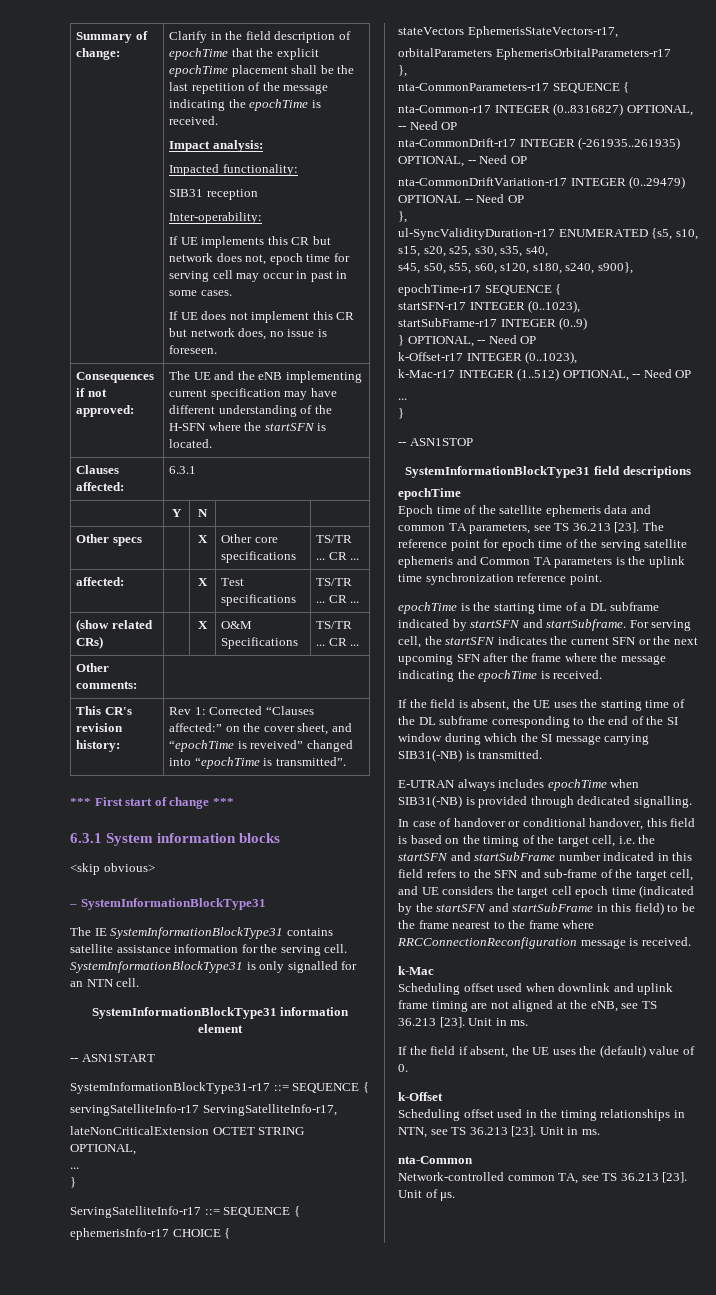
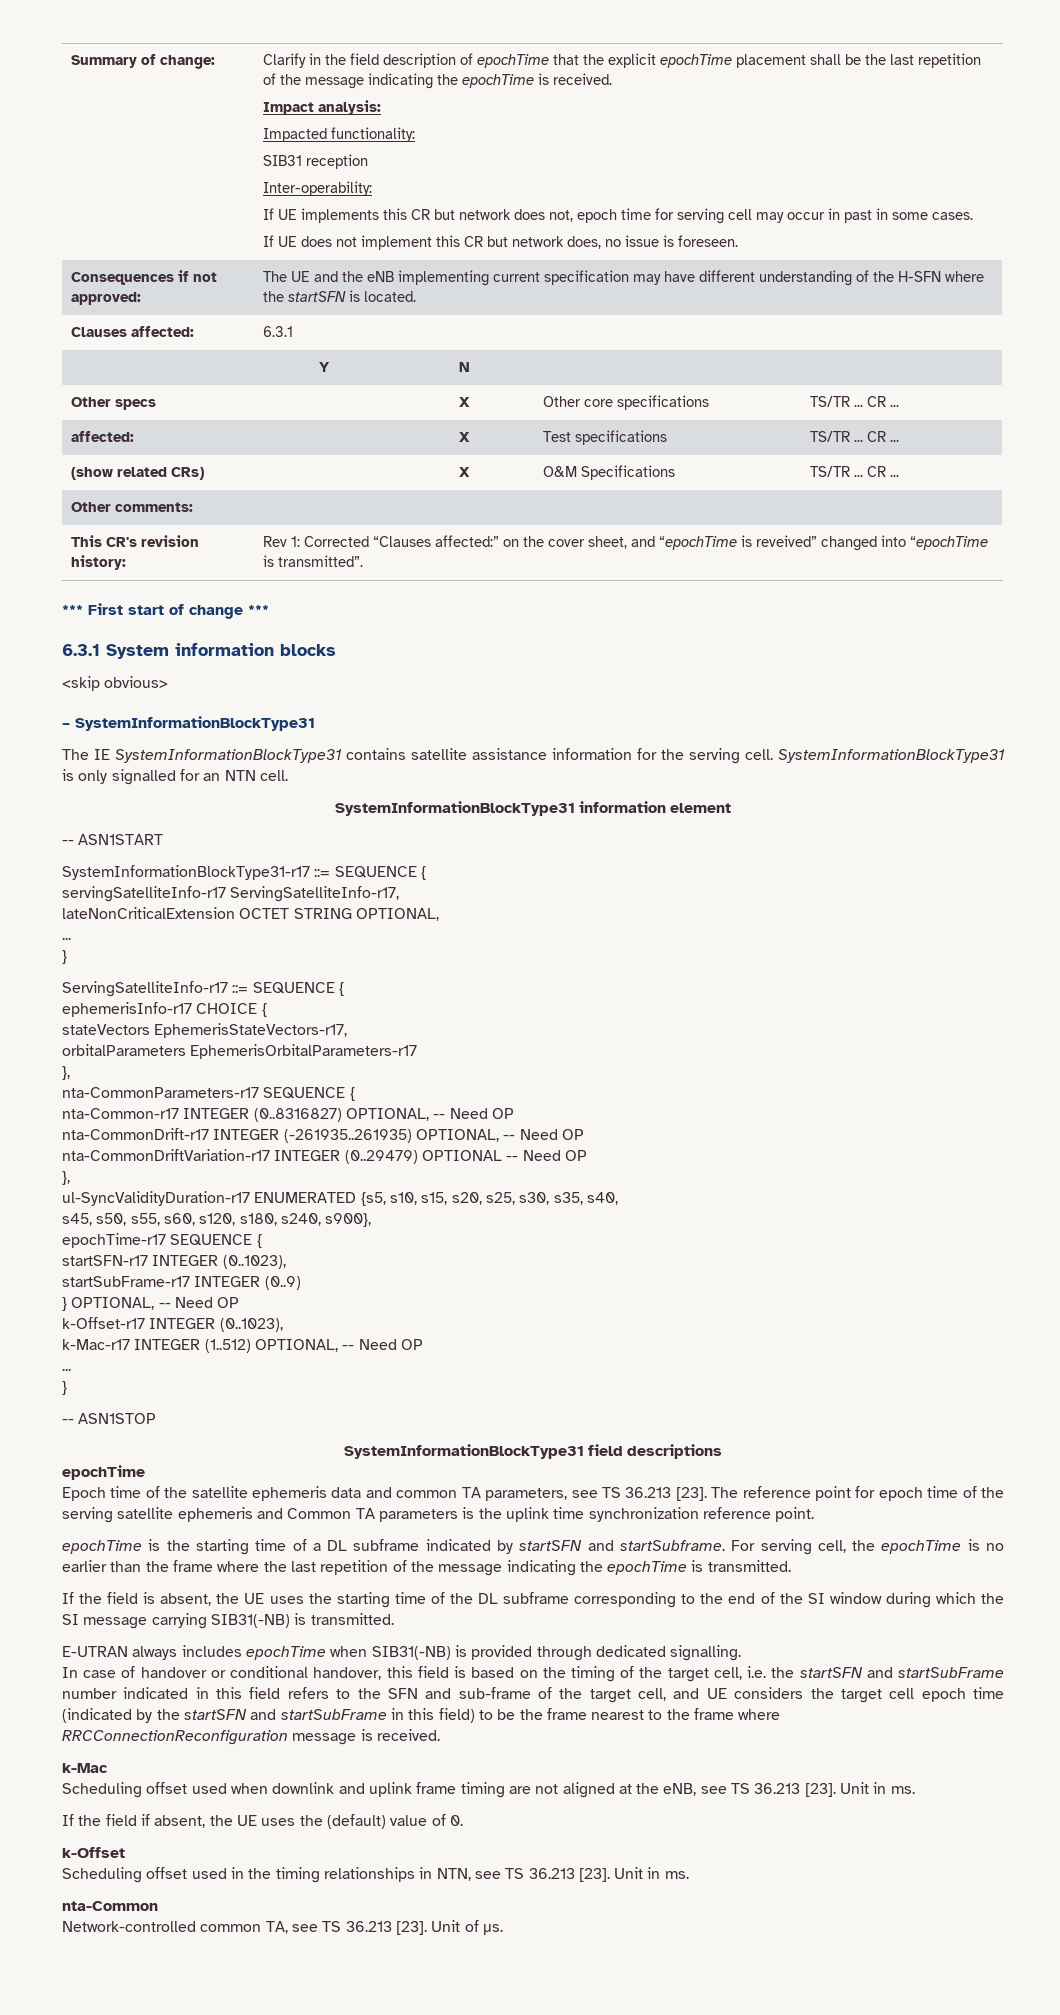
[445,636,698,645] [398,653,666,665] [398,670,603,682] startSFN indicates the current SFN or the next upcoming SFN after the frame where the message indicating the epochTime is received. -> [881,1539,1004,1554] [62,1560,791,1576] epochTime is no earlier than the frame where the last repetition of the message indicating the epochTime is transmitted.

